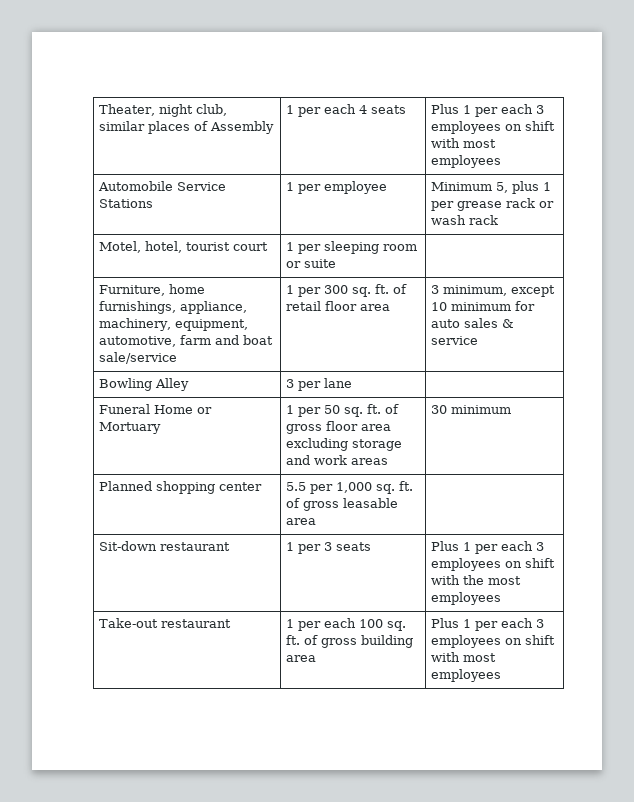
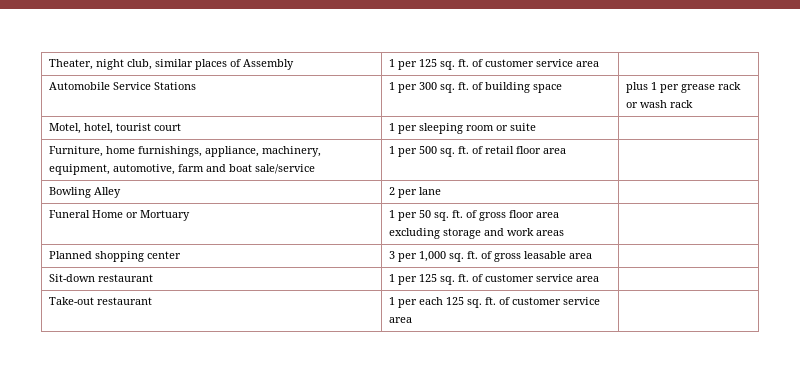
[324,104,407,114] [431,104,545,117] [431,121,556,134] [431,138,497,148] [431,155,502,168] each 4 seats | Plus 1 per each 3 employees on shift with most employees -> [419,59,600,70] 125 sq. ft. of customer service area |
[324,181,388,194] [431,182,509,193] employee | Minimum 5, -> [419,82,563,93] 300 sq. ft. of building space |
[324,285,349,294] 300 -> [419,146,438,154] 500
[431,285,556,297] [431,301,536,311] [431,318,515,328] [431,336,479,345] 3 minimum, except 10 minimum for auto sales & service -> (567, 151) none
[286,379,295,388] 3 -> [389,187,396,195] 2
[431,405,512,414] 30 minimum -> (565, 233) none
[286,482,307,491] 5.5 -> [389,251,396,259] 3
[324,542,372,551] [431,541,545,554] [431,558,556,571] [431,575,522,585] [431,592,502,605] 3 seats | Plus 1 per each 3 employees on shift with the most employees -> [419,274,600,285] 125 sq. ft. of customer service area |
[359,619,407,631] [286,635,414,648] [286,655,317,662] [431,618,545,631] [431,635,556,648] [431,652,497,662] [431,669,502,682] 100 sq. ft. of gross building area | Plus 1 per each 3 employees on shift with most employees -> [446,297,601,308] [389,317,413,323] 125 sq. ft. of customer service area |

